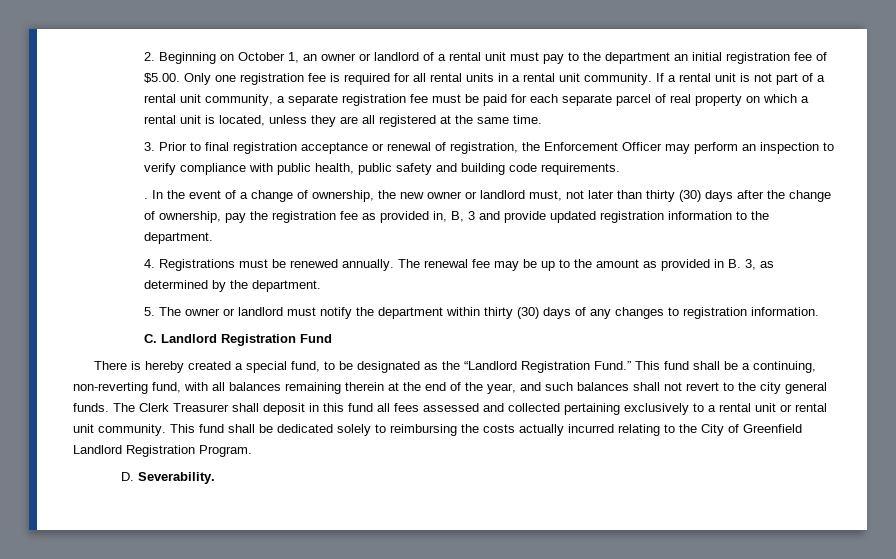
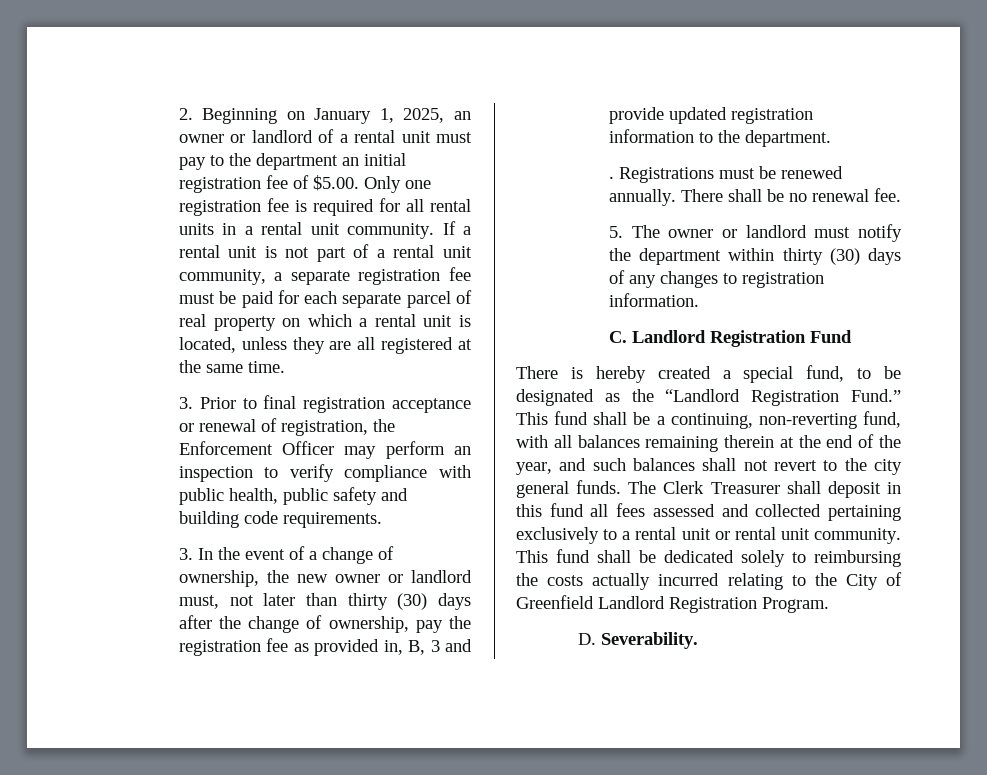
[238,52,300,63] October 1, -> [314,108,445,124] January 1, 2025,
[144,198,149,199] . -> [178,548,193,560] 3.
[144,259,156,268] 4. -> [608,176,614,179] .
[398,259,775,271] [144,280,322,292] The renewal fee may be up to the amount as provided in B. 3, as determined by the department. -> [680,188,901,202] There shall be no renewal fee.

